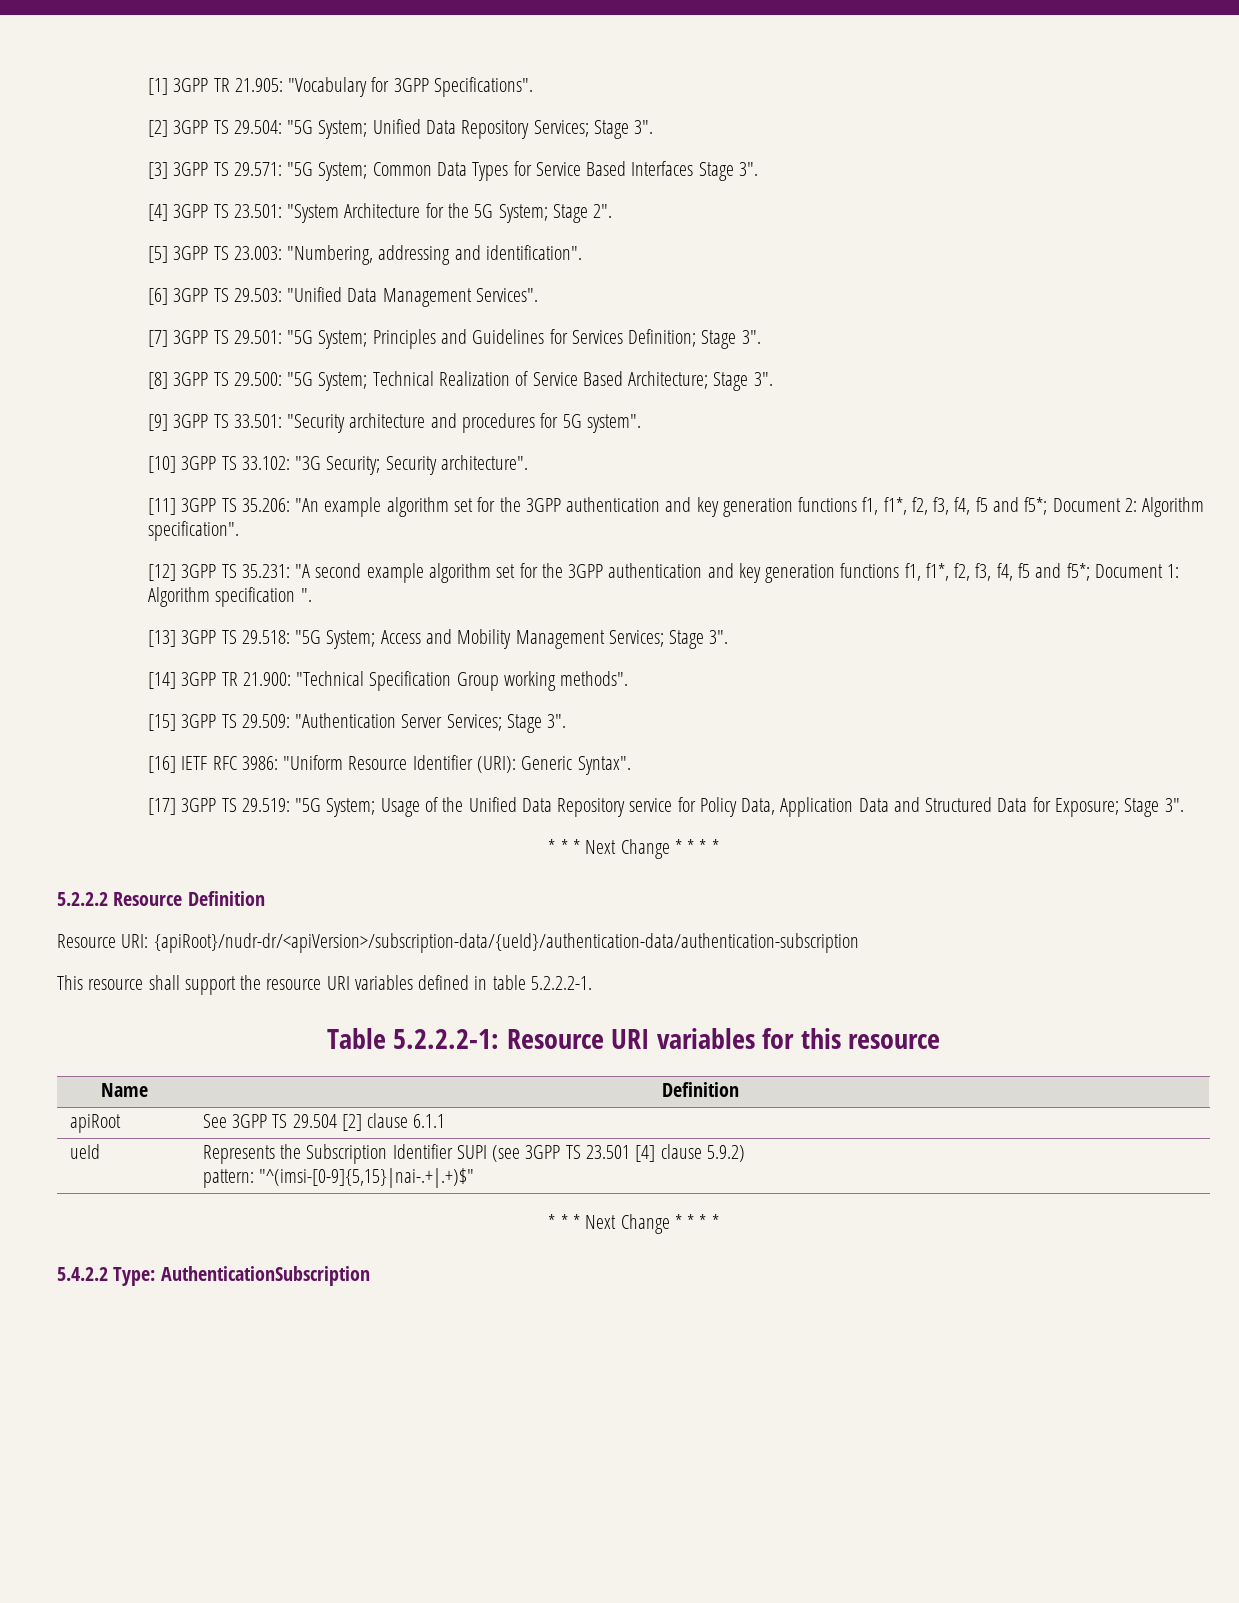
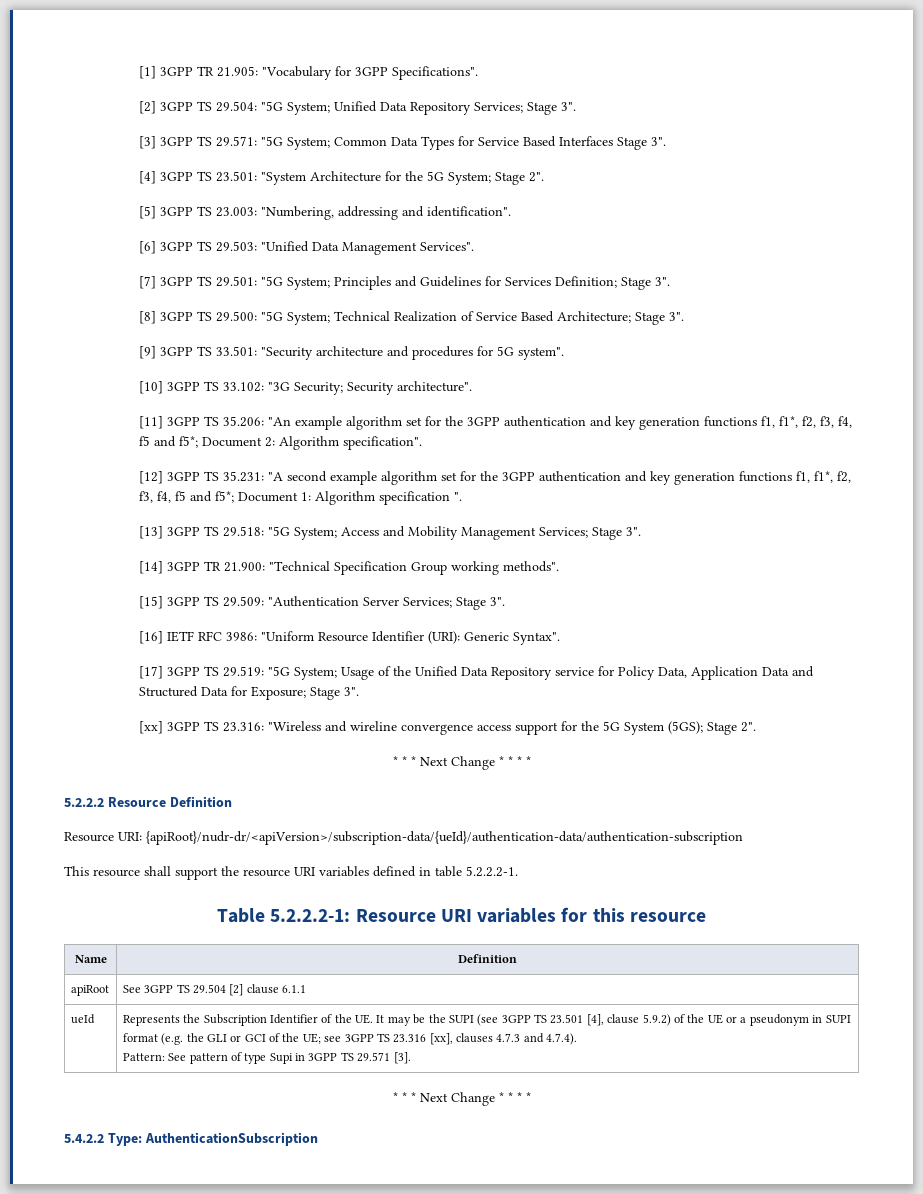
(1184, 805) none -> [138,721,756,735] // [xx] 3GPP TS 23.316: "Wireless and wireline convergence access support for the 5G System (5GS); Stage 2".
(453, 1151) none -> [321,1014,446,1026] of the UE. It may be the
[635,1145,656,1162] [4] -> [586,1014,604,1026] [4],
[202,1168,475,1188] // pattern: "^(imsi-[0-9]{5,15}|nai-.+|.+)$" -> [673,1014,851,1026] [122,1033,578,1045] [122,1052,411,1064] of the UE or a pseudonym in SUPI format (e.g. the GLI or GCI of the UE; see 3GPP TS 23.316 [xx], clauses 4.7.3 and 4.7.4). // Pattern: See pattern of type Supi in 3GPP TS 29.571 [3].

